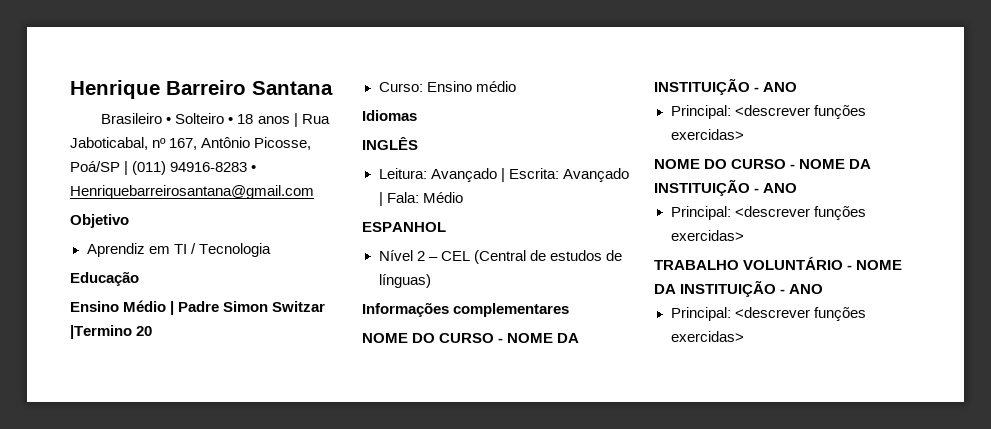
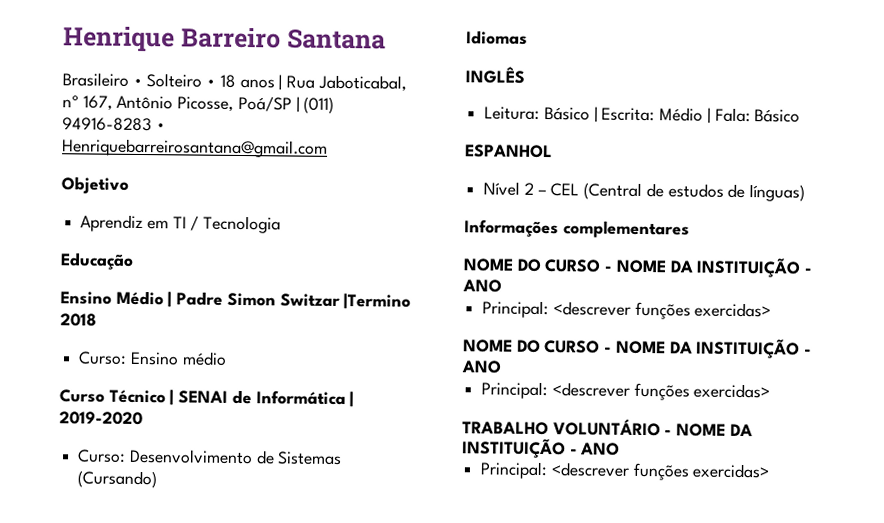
[136,326,153,336] 20 -> [60,313,97,327] 2018
(516, 86) none -> [59,389,355,408] [59,411,143,426] [77,448,343,466] [77,470,158,489] // Curso Técnico | SENAI de Informática | 2019-2020 // Curso: Desenvolvimento de Sistemas (Cursando)
[430,168,497,182] Avançado -> [543,107,590,121] Básico
[562,168,629,182] Avançado -> [659,107,704,122] Médio
[422,192,463,203] Médio -> [754,109,801,123] Básico

